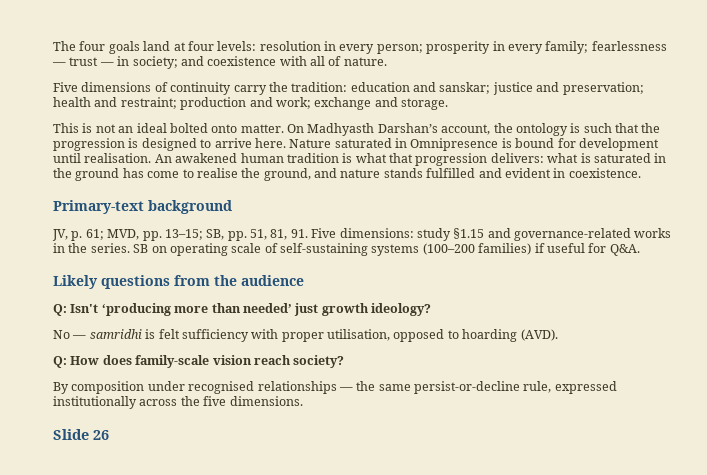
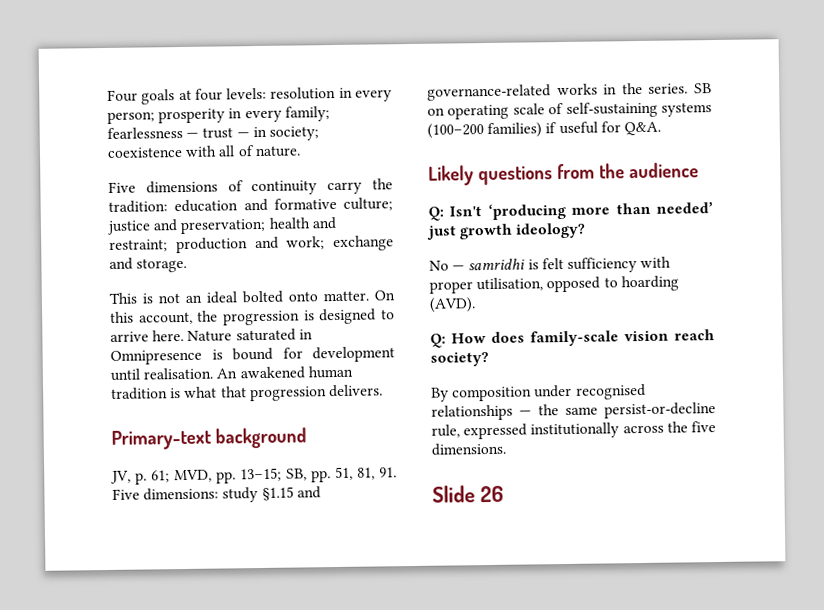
[53,41,171,54] The four goals land -> [107,89,176,105] Four goals
[180,56,204,66] and -> (319, 133) none
[439,82,491,94] sanskar; -> [273,197,393,211] formative culture;
[307,123,639,136] Madhyasth Darshan’s account, the ontology is such that -> [110,311,193,325] this account,
[490,153,667,163] [53,168,641,181] delivers: what is saturated in the ground has come to realise the ground, and nature stands fulfilled and evident in coexistence. -> [328,384,383,398] delivers.

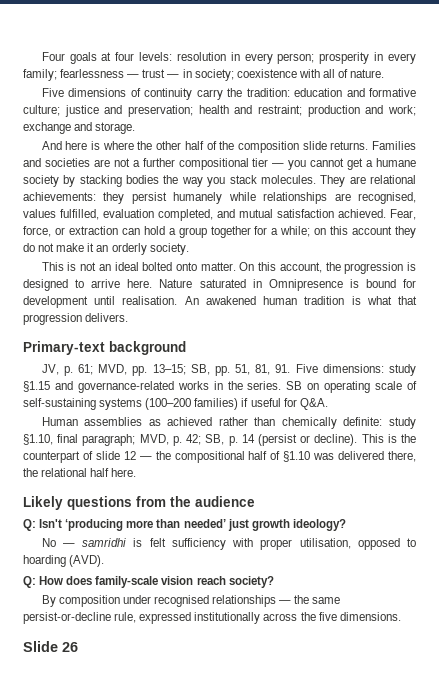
(188, 265) none -> [41,141,417,153] [23,158,416,170] [23,175,417,187] [23,192,416,204] [23,209,416,221] [23,226,416,238] [23,243,189,255] // And here is where the other half of the composition slide returns. Families and societies are not a further compositional tier — you cannot get a humane society by stacking bodies the way you stack molecules. They are relational achievements: they persist humanely while relationships are recognised, values fulfilled, evaluation completed, and mutual satisfaction achieved. Fear, force, or extraction can hold a group together for a while; on this account they do not make it an orderly society.
(661, 128) none -> [41,417,416,429] [23,434,417,446] [23,451,417,463] [23,468,137,477] // Human assemblies as achieved rather than chemically definite: study §1.10, final paragraph; MVD, p. 42; SB, p. 14 (persist or decline). This is the counterpart of slide 12 — the compositional half of §1.10 was delivered there, the relational half here.

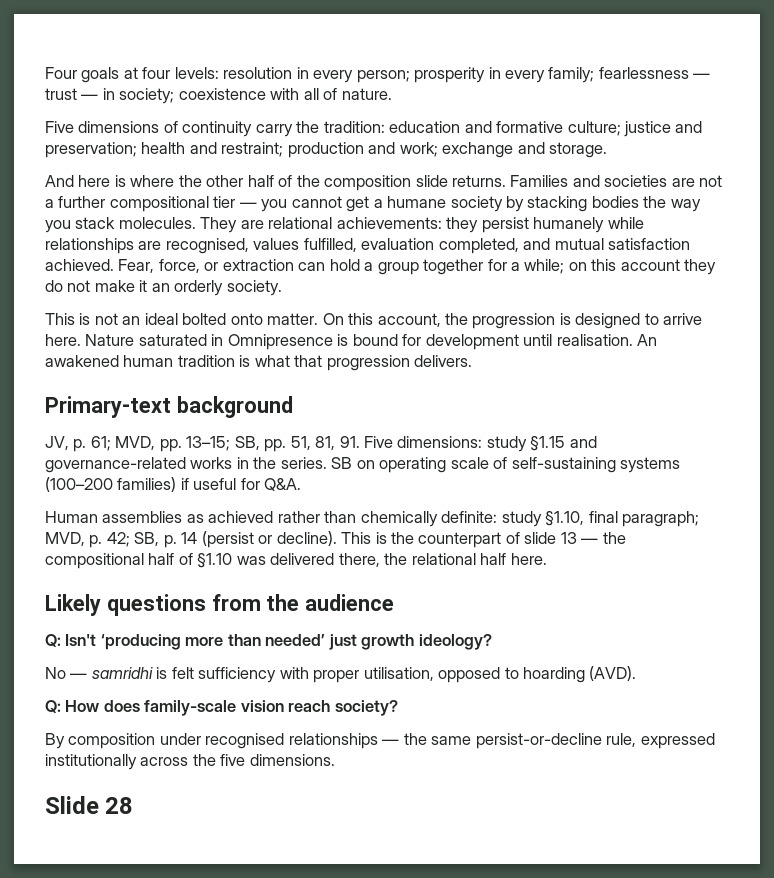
[123,451,136,460] 12 -> [560,532,577,544] 13
[62,642,78,652] 26 -> [105,797,134,814] 28

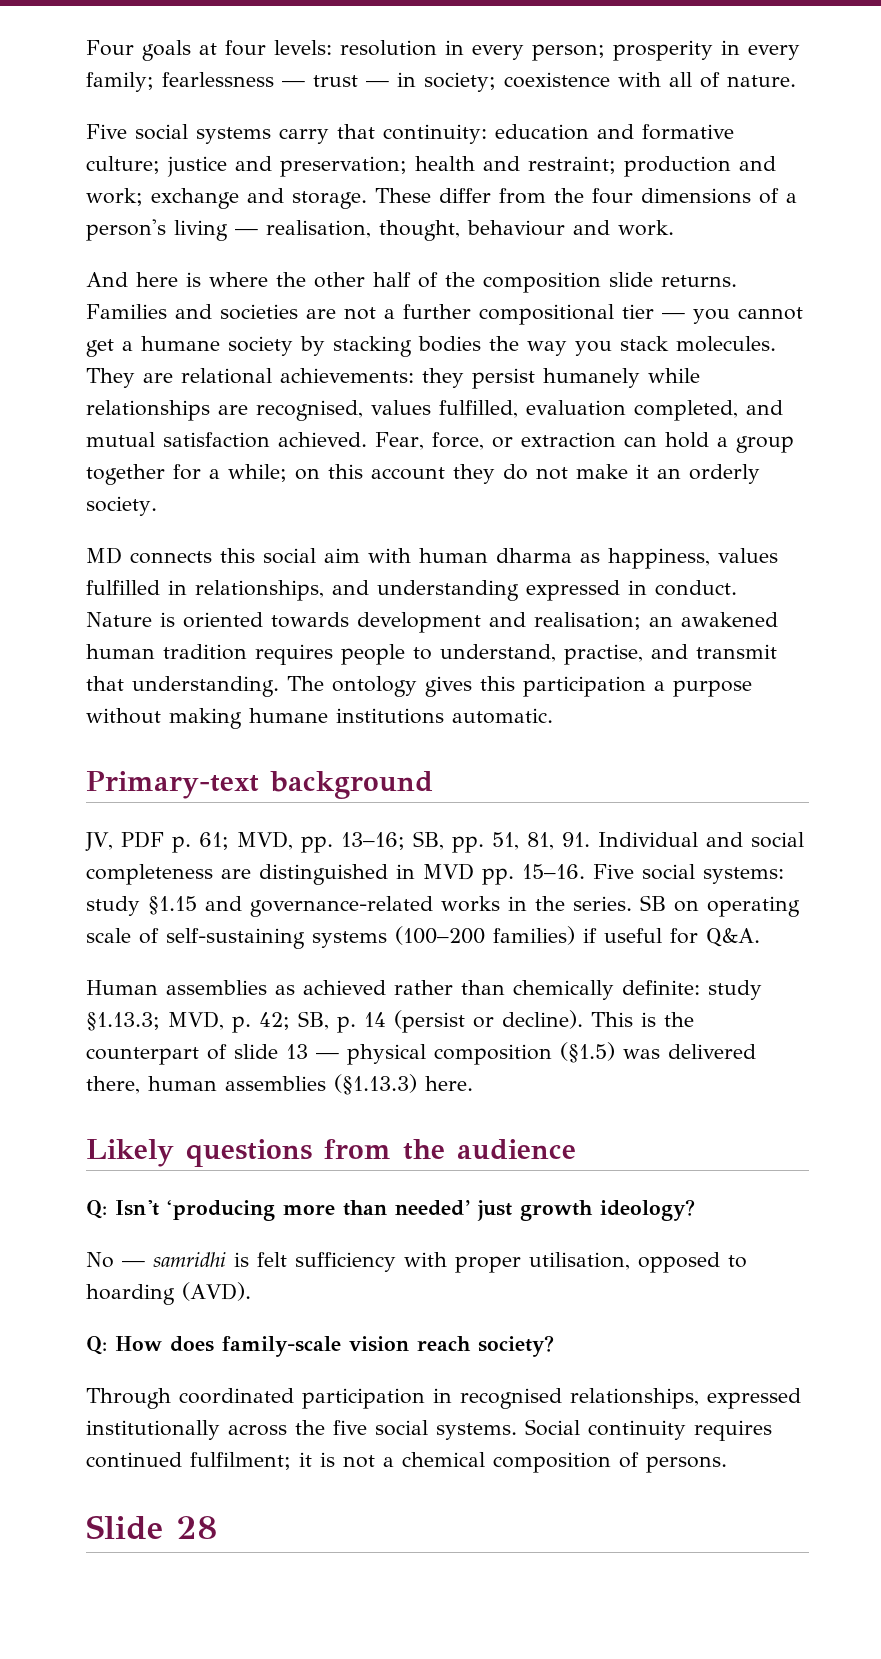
[78,121,385,137] dimensions of continuity carry the tradition: -> [135,124,487,144] social systems carry that continuity:
(608, 150) none -> [375,188,797,204] [86,219,674,241] These differ from the four dimensions of a person's living — realisation, thought, behaviour and work.
[45,313,703,329] [45,334,658,350] [45,355,473,371] This is not an ideal bolted onto matter. On this account, the progression is designed to arrive here. Nature saturated in Omnipresence is bound for development until realisation. An awakened human tradition is what that progression delivers. -> [86,547,778,569] [86,580,737,601] [86,612,778,633] [86,644,777,665] [86,676,752,697] [86,708,553,729] MD connects this social aim with human dharma as happiness, values fulfilled in relationships, and understanding expressed in conduct. Nature is oriented towards development and realisation; an awakened human tradition requires people to understand, practise, and transmit that understanding. The ontology gives this participation a purpose without making humane institutions automatic.
(69, 443) none -> [120,831,164,848] PDF
[186,436,231,451] 13–15; -> [340,832,405,850] 13–16;
[364,436,483,448] Five dimensions: -> [597,832,804,848] [86,863,784,885] Individual and social completeness are distinguished in MVD pp. 15–16. Five social systems:
[545,511,700,527] §1.10, final paragraph; -> [86,1012,160,1031] §1.13.3;
[602,532,626,544] [45,553,507,569] the compositional half of §1.10 was delivered there, the relational half -> [347,1042,756,1065] [86,1074,417,1095] physical composition (§1.5) was delivered there, human assemblies (§1.13.3)
[45,733,637,749] By composition under recognised relationships — the same persist-or-decline rule, -> [86,1388,699,1409] Through coordinated participation in recognised relationships,
[249,754,335,766] dimensions. -> [375,1419,772,1441] [86,1452,727,1473] social systems. Social continuity requires continued fulfilment; it is not a chemical composition of persons.

